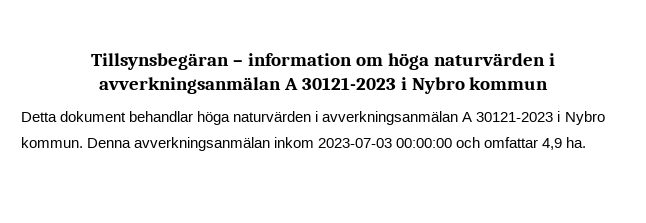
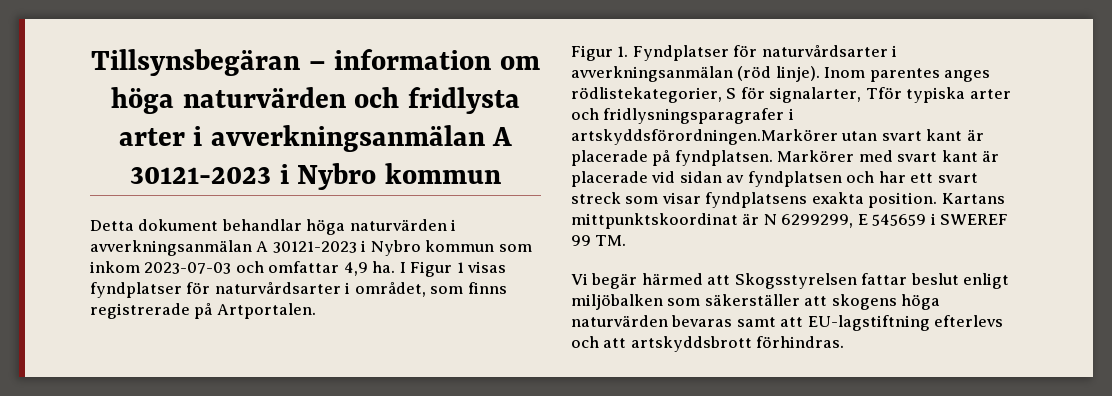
(545, 59) none -> [354,87,520,114] [118,128,185,146] och fridlysta arter
[21,137,271,151] kommun. Denna avverkningsanmälan -> [425,240,532,252] kommun som
[396,138,453,148] 00:00:00 -> (232, 268) none
(587, 142) none -> [399,261,507,277] [90,282,507,298] [90,303,316,319] [571,45,898,61] [571,66,991,82] [571,87,1011,103] [571,108,794,124] [571,129,984,145] [571,150,1000,166] [571,171,978,187] [571,192,1005,208] [571,213,1009,229] [571,235,627,246] [571,273,1010,289] [571,294,941,310] [571,315,1004,331] [571,336,845,352] I Figur 1 visas fyndplatser för naturvårdsarter i området, som finns registrerade på Artportalen. // Figur 1. Fyndplatser för naturvårdsarter i avverkningsanmälan (röd linje). Inom parentes anges rödlistekategorier, S för signalarter, Tför typiska arter och fridlysningsparagrafer i artskyddsförordningen.Markörer utan svart kant är placerade på fyndplatsen. Markörer med svart kant är placerade vid sidan av fyndplatsen och har ett svart streck som visar fyndplatsens exakta position. Kartans mittpunktskoordinat är N 6299299, E 545659 i SWEREF 99 TM. // Vi begär härmed att Skogsstyrelsen fattar beslut enligt miljöbalken som säkerställer att skogens höga naturvärden bevaras samt att EU-lagstiftning efterlevs och att artskyddsbrott förhindras.

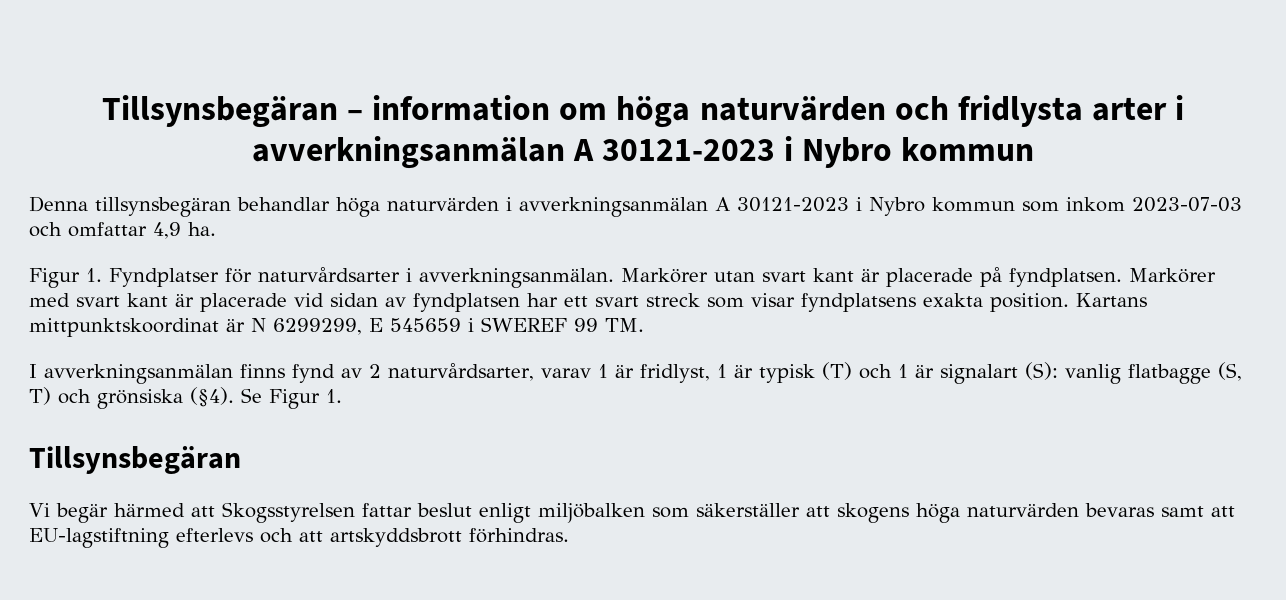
[90,219,219,231] Detta dokument -> [29,196,231,217] Denna tillsynsbegäran
[399,261,507,277] [90,282,507,298] [90,303,316,319] I Figur 1 visas fyndplatser för naturvårdsarter i området, som finns registrerade på Artportalen. -> (216, 229) none
[571,66,991,82] [571,87,1011,103] [571,108,794,124] [571,129,838,145] avverkningsanmälan (röd linje). Inom parentes anges rödlistekategorier, S för signalarter, Tför typiska arter och fridlysningsparagrafer i artskyddsförordningen.Markörer -> [419,268,708,288] avverkningsanmälan. Markörer
[846,171,875,183] och -> (520, 302) none
(627, 240) none -> [29,362,1242,384] [29,387,342,409] [29,446,241,474] // I avverkningsanmälan finns fynd av 2 naturvårdsarter, varav 1 är fridlyst, 1 är typisk (T) och 1 är signalart (S): vanlig flatbagge (S, T) och grönsiska (§4). Se Figur 1. // Tillsynsbegäran

